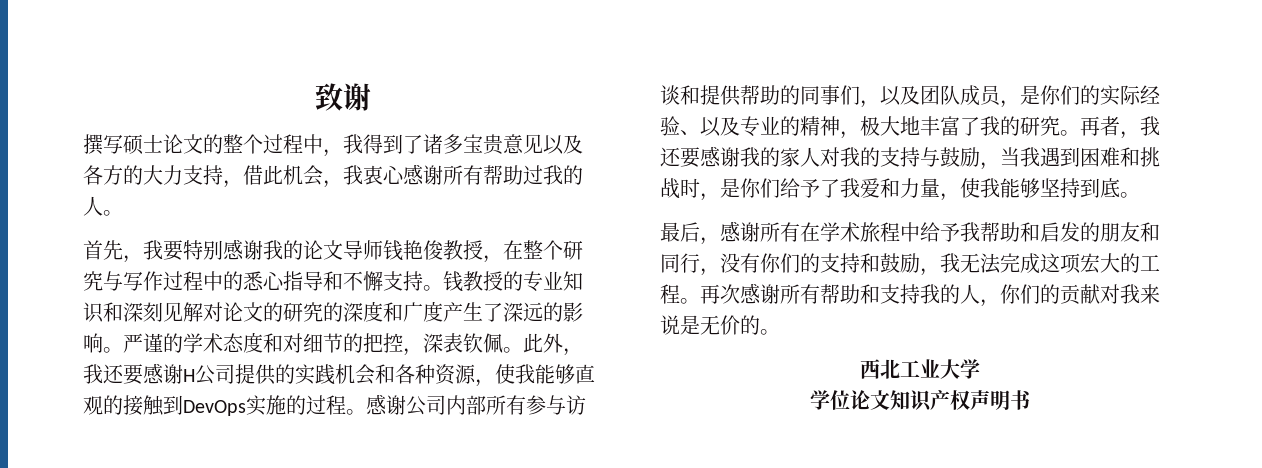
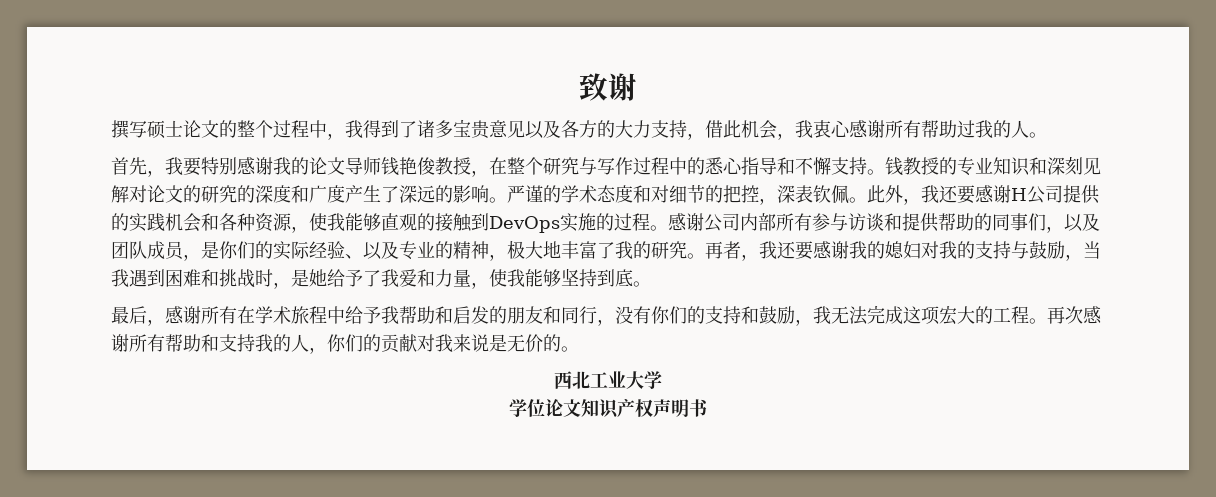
[780,147,820,167] 家人 -> [885,241,921,259] 媳妇
[740,178,780,198] 你们 -> [309,269,327,287] 她

